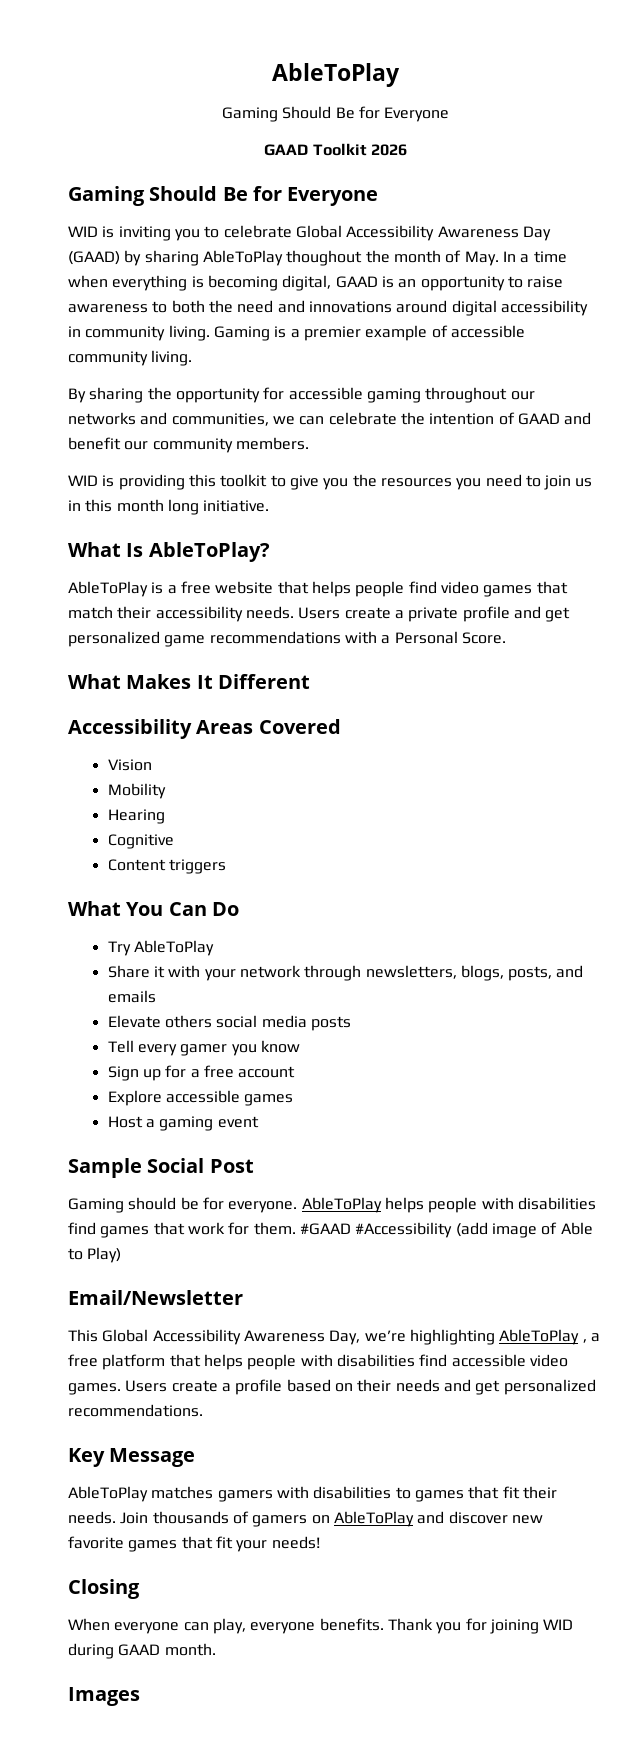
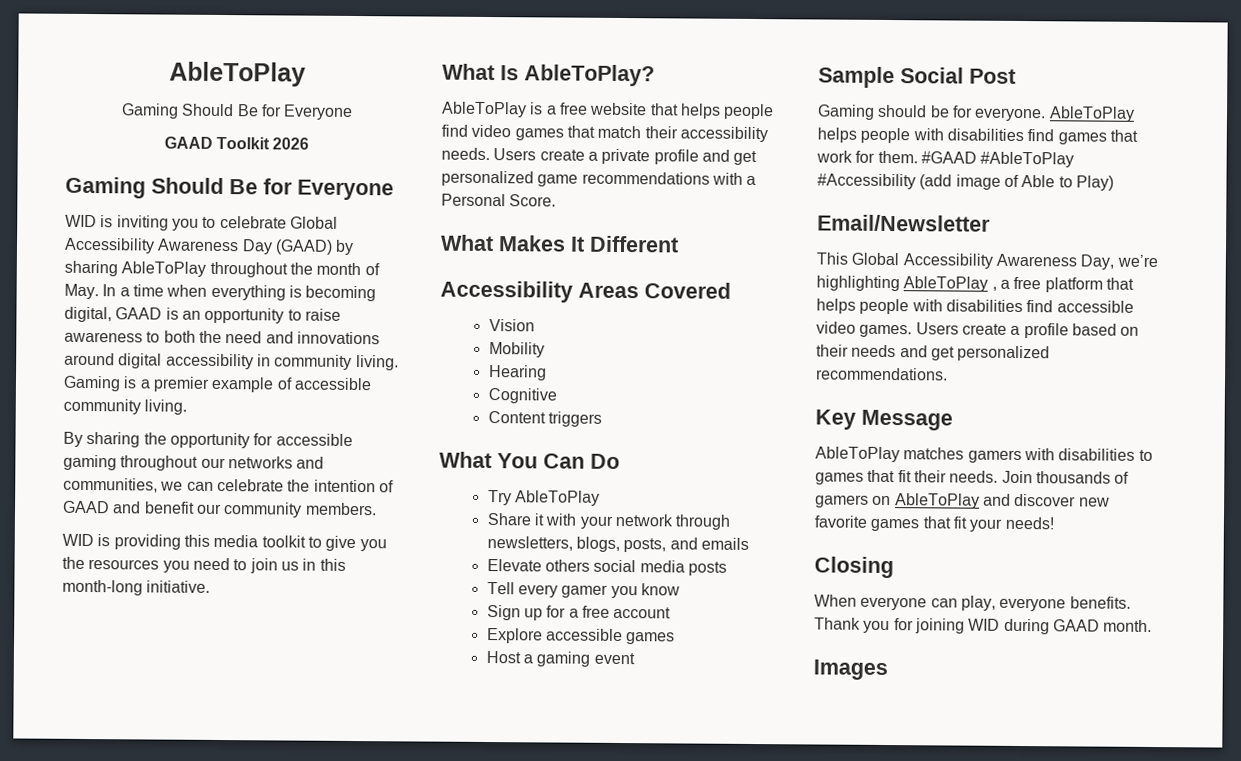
[286,250,363,266] thoughout -> [209,261,288,278] throughout
(216, 480) none -> [213,534,259,548] media
[116,499,199,515] month long -> [62,579,143,596] month-long
(351, 1229) none -> [980,151,1075,168] #AbleToPlay

